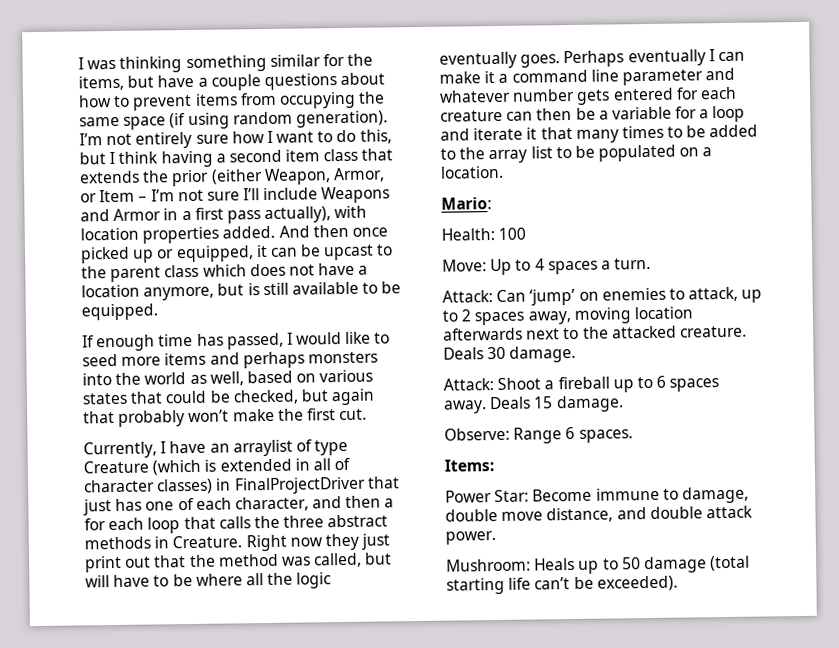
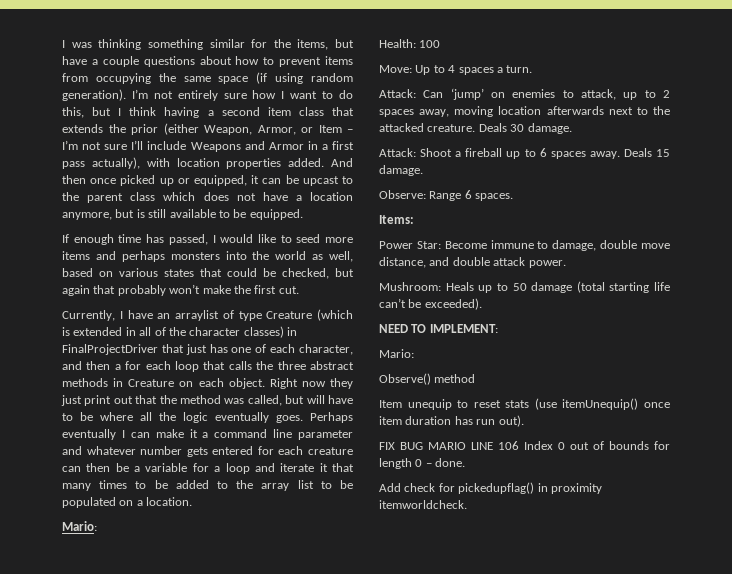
(351, 464) none -> [168,327,186,336] the
[172,535,243,549] Creature. -> [128,378,265,389] Creature on each object.
(678, 583) none -> [379,324,498,333] [379,349,414,358] [379,373,476,385] [379,398,670,410] [379,415,524,427] [379,441,670,450] [379,458,466,469] [379,482,602,494] [379,500,467,509] // NEED TO IMPLEMENT: // Mario: // Observe() method // Item unequip to reset stats (use itemUnequip() once item duration has run out). // FIX BUG MARIO LINE 106 Index 0 out of bounds for length 0 – done. // Add check for pickedupflag() in proximity itemworldcheck.

